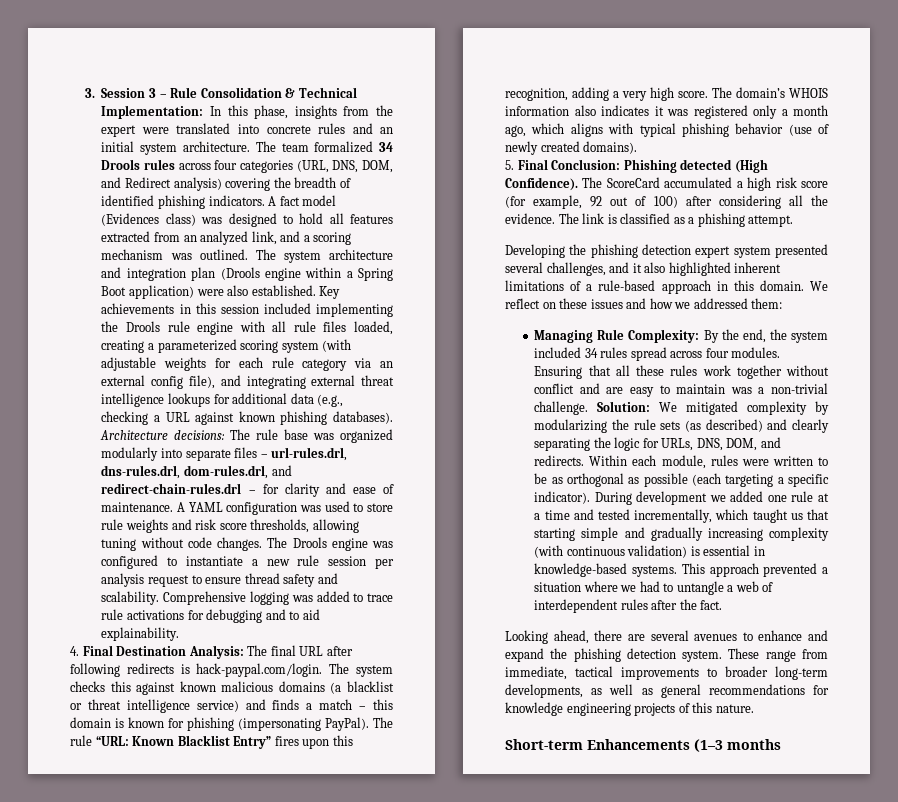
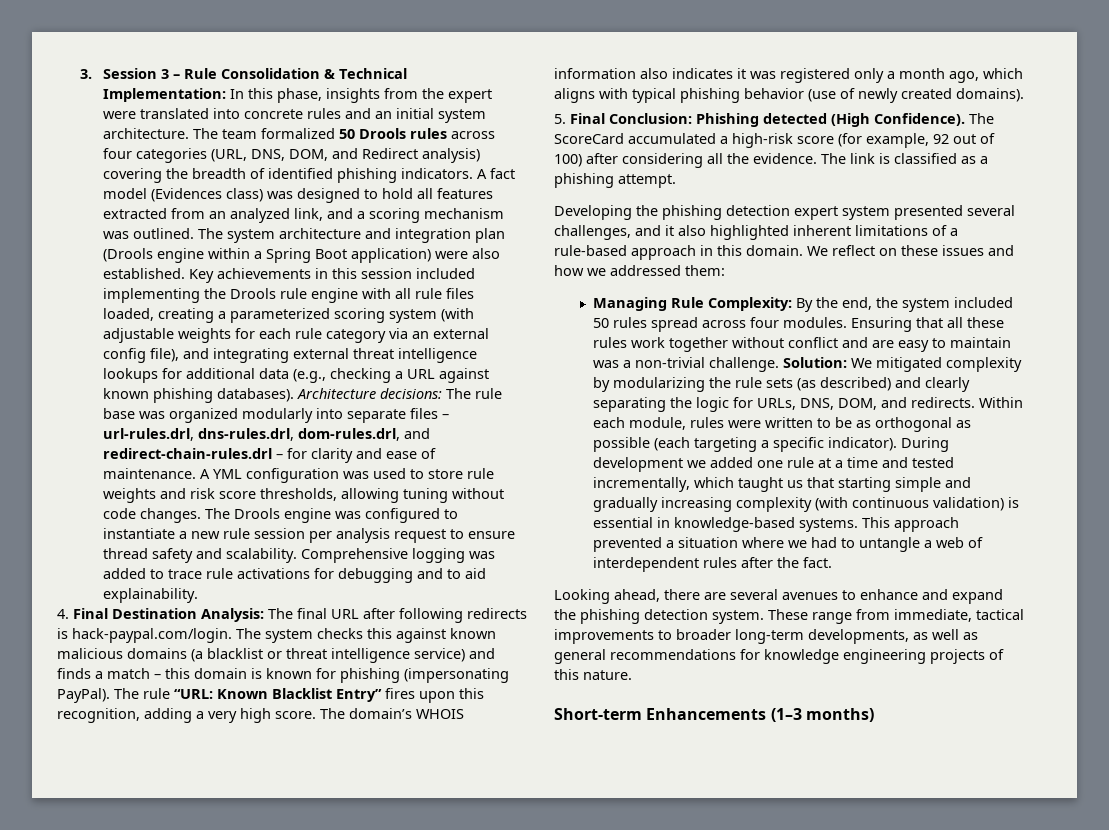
[379,142,393,152] 34 -> [338,129,355,139] 50
[188,502,223,512] YAML -> [212,469,242,479] YML
[747,177,797,191] high risk -> [732,133,793,148] high-risk
[584,348,598,358] 34 -> [592,318,609,328] 50
[727,739,781,750] months -> [805,708,874,722] months)

